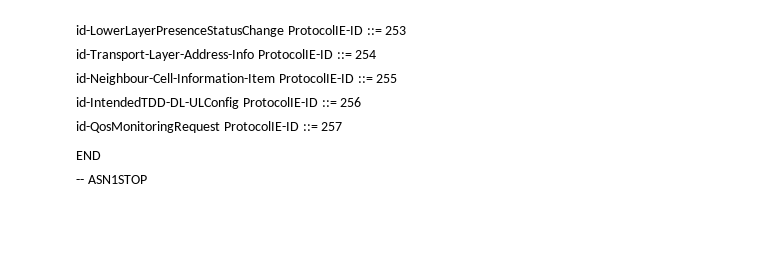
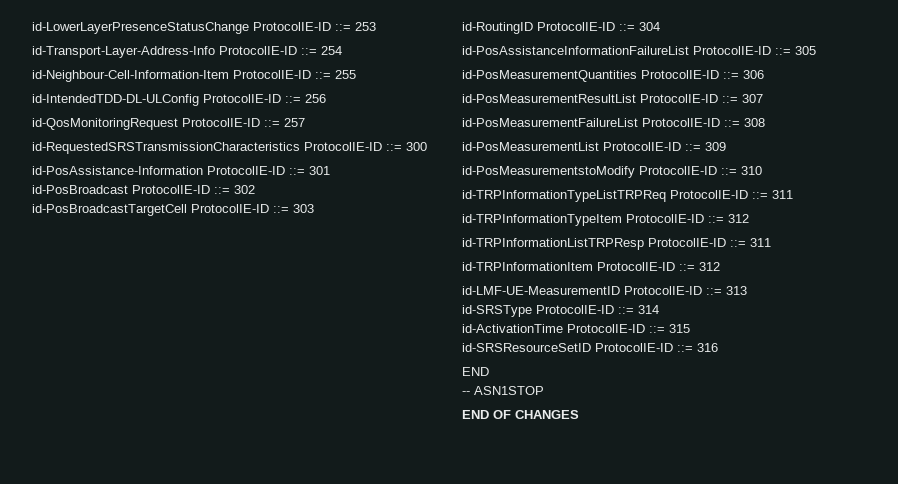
(343, 126) none -> [32,142,427,154] [32,166,330,175] [32,185,255,194] [32,204,314,216] [462,22,660,34] [462,46,816,55] [462,70,764,82] [462,94,763,103] [462,118,765,127] [462,142,726,151] [462,166,762,178] [462,190,793,202] [462,214,749,226] [462,238,771,250] [462,262,720,271] [462,286,747,295] [462,305,659,317] [462,324,690,333] [462,343,718,352] // id-RequestedSRSTransmissionCharacteristics ProtocolIE-ID ::= 300 // id-PosAssistance-Information ProtocolIE-ID ::= 301 // id-PosBroadcast ProtocolIE-ID ::= 302 // id-PosBroadcastTargetCell ProtocolIE-ID ::= 303 // id-RoutingID ProtocolIE-ID ::= 304 // id-PosAssistanceInformationFailureList ProtocolIE-ID ::= 305 // id-PosMeasurementQuantities ProtocolIE-ID ::= 306 // id-PosMeasurementResultList ProtocolIE-ID ::= 307 // id-PosMeasurementFailureList ProtocolIE-ID ::= 308 // id-PosMeasurementList ProtocolIE-ID ::= 309 // id-PosMeasurementstoModify ProtocolIE-ID ::= 310 // id-TRPInformationTypeListTRPReq ProtocolIE-ID ::= 311 // id-TRPInformationTypeItem ProtocolIE-ID ::= 312 // id-TRPInformationListTRPResp ProtocolIE-ID ::= 311 // id-TRPInformationItem ProtocolIE-ID ::= 312 // id-LMF-UE-MeasurementID ProtocolIE-ID ::= 313 // id-SRSType ProtocolIE-ID ::= 314 // id-ActivationTime ProtocolIE-ID ::= 315 // id-SRSResourceSetID ProtocolIE-ID ::= 316
(147, 179) none -> [462,410,579,419] // END OF CHANGES

